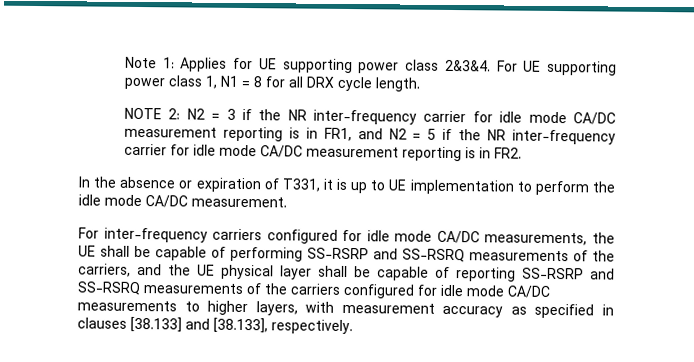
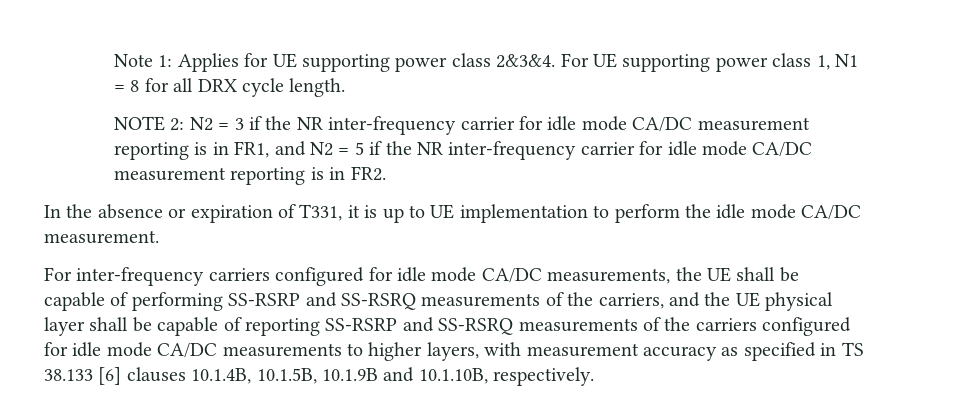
[77,316,268,334] clauses [38.133] and [38.133], -> [841,342,864,356] [44,367,488,385] TS 38.133 [6] clauses 10.1.4B, 10.1.5B, 10.1.9B and 10.1.10B,

